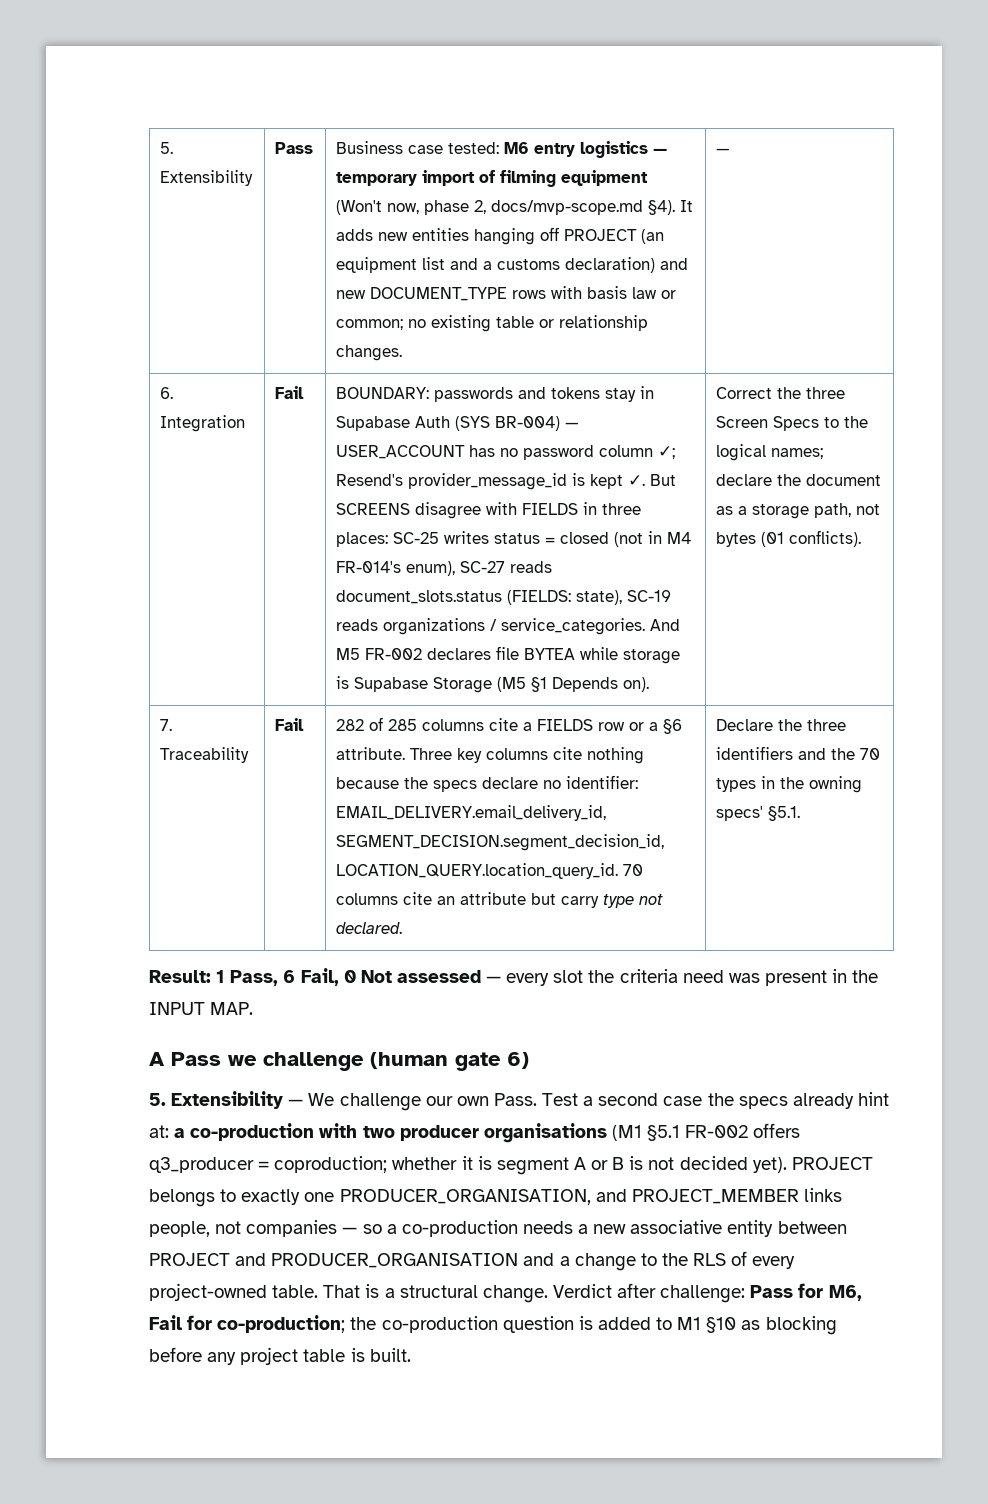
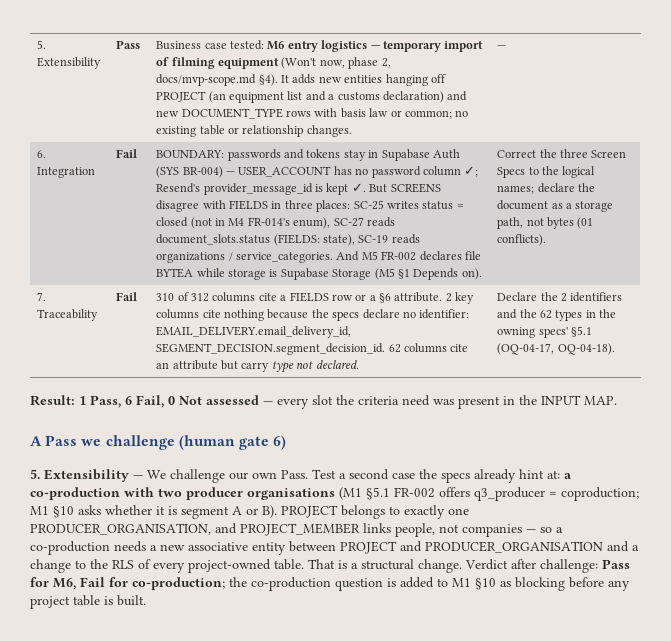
[335,717,417,731] 282 of 285 -> [156,292,210,302] 310 of 312
[409,748,452,760] Three -> [445,293,452,302] 2
[335,834,664,851] [335,863,643,879] SEGMENT_DECISION.segment_decision_id, LOCATION_QUERY.location_query_id. 70 -> [156,343,401,355] SEGMENT_DECISION.segment_decision_id. 62
[806,719,846,731] three -> [561,293,568,302] 2
[859,748,880,760] 70 -> [540,310,553,319] 62
[767,806,800,821] §5.1. -> [571,326,593,337] [497,343,615,355] §5.1 (OQ-04-17, OQ-04-18).
(388, 1164) none -> [30,505,101,518] M1 §10 asks
[612,1156,787,1173] B is not decided yet). -> [262,505,277,518] B).

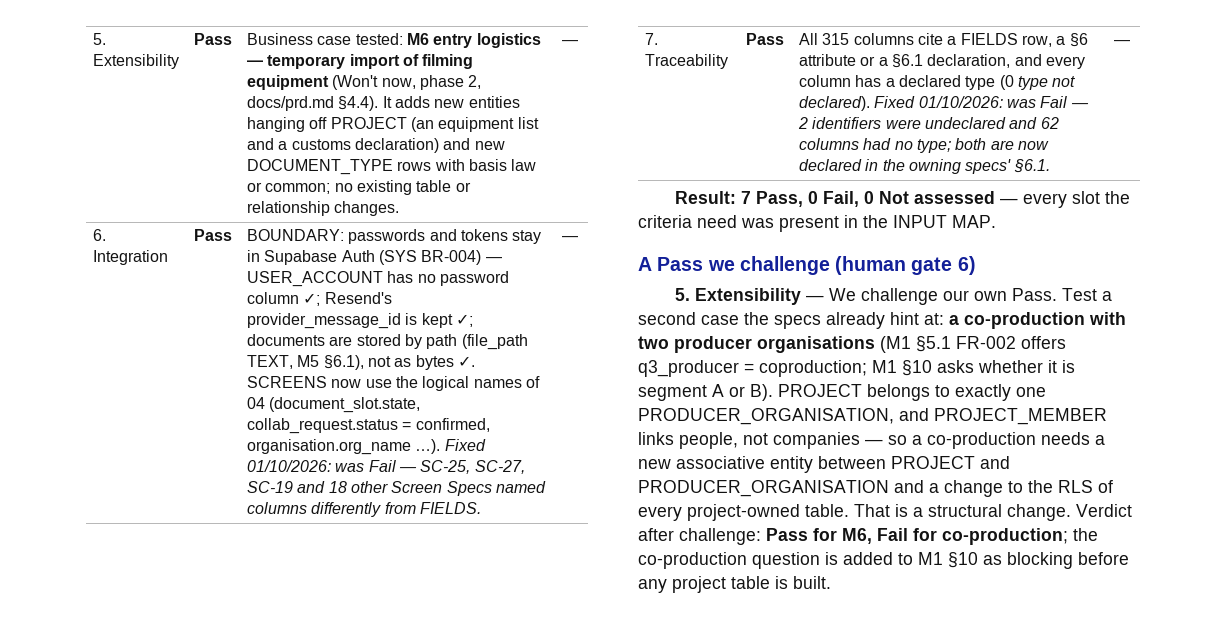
[156,74,278,86] docs/mvp-scope.md §4). -> [247,96,379,111] docs/prd.md §4.4).
[116,149,138,158] Fail -> [194,229,233,241] Pass
[351,183,441,193] [156,200,464,212] [156,217,395,229] [156,234,420,246] [156,251,481,263] [156,268,482,280] [497,149,627,158] [497,166,596,178] [497,183,596,194] [497,200,614,212] [497,217,594,229] [497,234,547,246] [37,292,47,301] [37,309,99,321] [116,292,138,301] [156,292,475,304] [156,309,470,321] [156,326,352,338] [156,343,469,355] [156,360,359,373] [497,292,623,302] [497,309,617,321] [497,326,593,338] [497,343,615,355] [30,395,132,408] ✓. But SCREENS disagree with FIELDS in three places: SC-25 writes status = closed (not in M4 FR-014's enum), SC-27 reads document_slots.status (FIELDS: state), SC-19 reads organizations / service_categories. And M5 FR-002 declares file BYTEA while storage is Supabase Storage (M5 §1 Depends on). | Correct the three Screen Specs to the logical names; declare the document as a storage path, not bytes (01 conflicts). // 7. Traceability | Fail | 310 of 312 columns cite a FIELDS row or a §6 attribute. 2 key columns cite nothing because the specs declare no identifier: EMAIL_DELIVERY.email_delivery_id, SEGMENT_DECISION.segment_decision_id. 62 columns cite an attribute but carry type not declared. | Declare the 2 identifiers and the 62 types in the owning specs' §5.1 (OQ-04-17, OQ-04-18). // Result: 1 Pass, 6 -> [456,314,474,327] [247,334,528,350] [247,355,476,370] [247,376,541,391] [247,397,421,413] [247,418,490,434] [247,439,486,455] [247,460,525,474] [247,481,547,496] [247,502,482,517] [562,236,579,241] [645,33,659,45] [645,54,729,69] [746,33,785,45] [799,33,1088,47] [799,54,1086,69] [799,75,1076,90] [799,96,1089,111] [798,117,1059,129] [799,138,1050,153] [799,159,1050,174] [1114,40,1131,45] [674,191,818,207] ✓; documents are stored by path (file_path TEXT, M5 §6.1), not as bytes ✓. SCREENS now use the logical names of 04 (document_slot.state, collab_request.status = confirmed, organisation.org_name …). Fixed 01/10/2026: was Fail — SC-25, SC-27, SC-19 and 18 other Screen Specs named columns differently from FIELDS. | — // 7. Traceability | Pass | All 315 columns cite a FIELDS row, a §6 attribute or a §6.1 declaration, and every column has a declared type (0 type not declared). Fixed 01/10/2026: was Fail — 2 identifiers were undeclared and 62 columns had no type; both are now declared in the owning specs' §6.1. | — // Result: 7 Pass, 0

